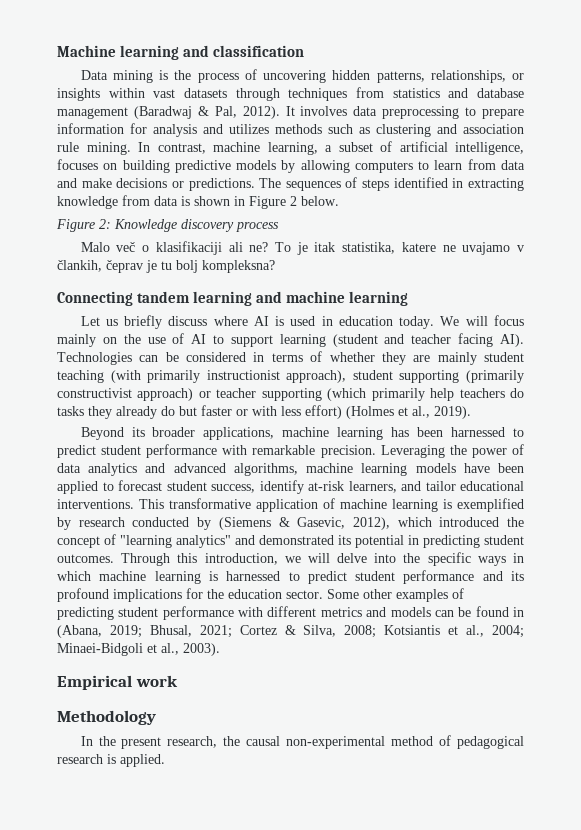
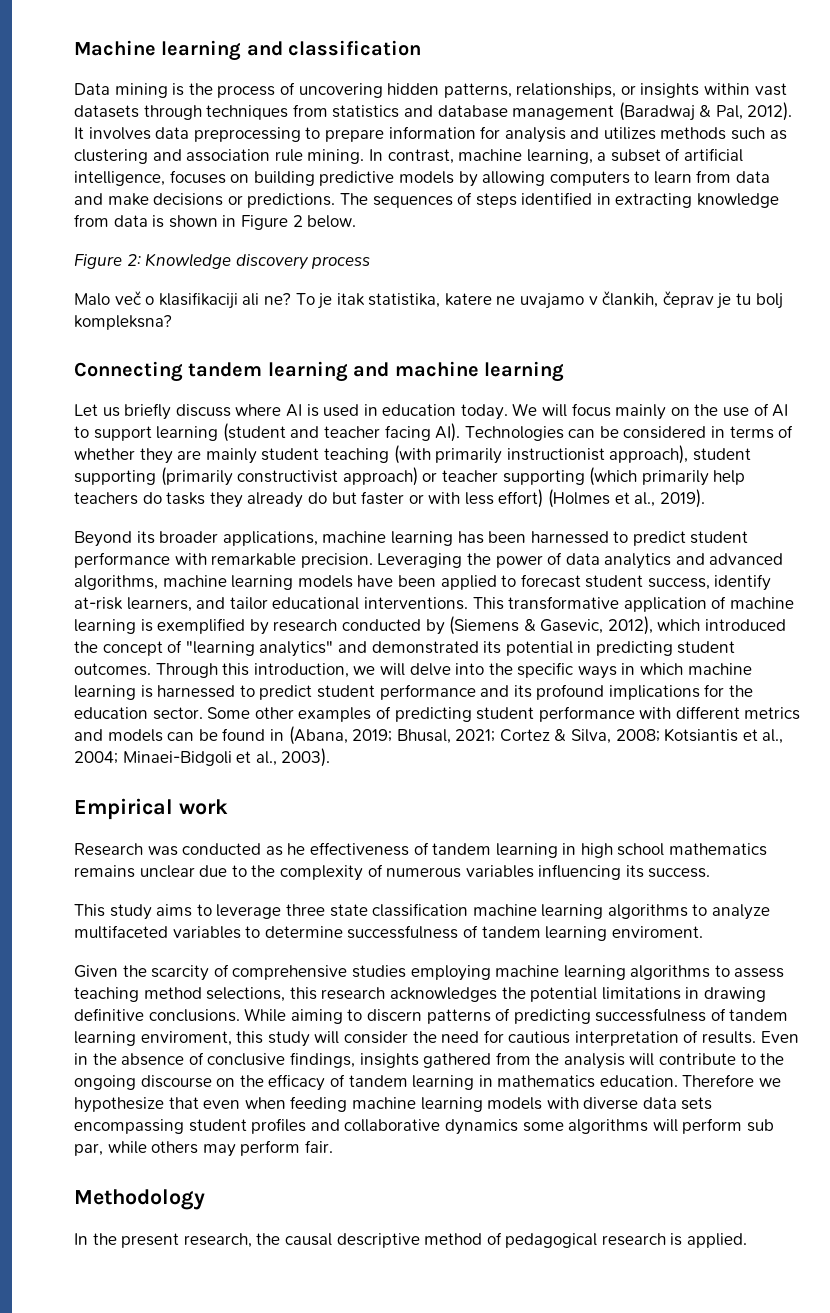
(178, 681) none -> [74,842,768,858] [74,864,711,881] [74,903,771,920] [74,925,703,941] [74,964,785,981] [74,987,766,1002] [74,1008,789,1024] [74,1030,799,1047] [74,1052,785,1069] [74,1074,782,1091] [74,1096,713,1113] [74,1118,774,1135] [74,1140,333,1157] // Research was conducted as he effectiveness of tandem learning in high school mathematics remains unclear due to the complexity of numerous variables influencing its success. // This study aims to leverage three state classification machine learning algorithms to analyze multifaceted variables to determine successfulness of tandem learning enviroment. // Given the scarcity of comprehensive studies employing machine learning algorithms to assess teaching method selections, this research acknowledges the potential limitations in drawing definitive conclusions. While aiming to discern patterns of predicting successfulness of tandem learning enviroment, this study will consider the need for cautious interpretation of results. Even in the absence of conclusive findings, insights gathered from the analysis will contribute to the ongoing discourse on the efficacy of tandem learning in mathematics education. Therefore we hypothesize that even when feeding machine learning models with diverse data sets encompassing student profiles and collaborative dynamics some algorithms will perform sub par, while others may perform fair.
[286,736,386,749] non-experimental -> [336,1233,420,1248] descriptive

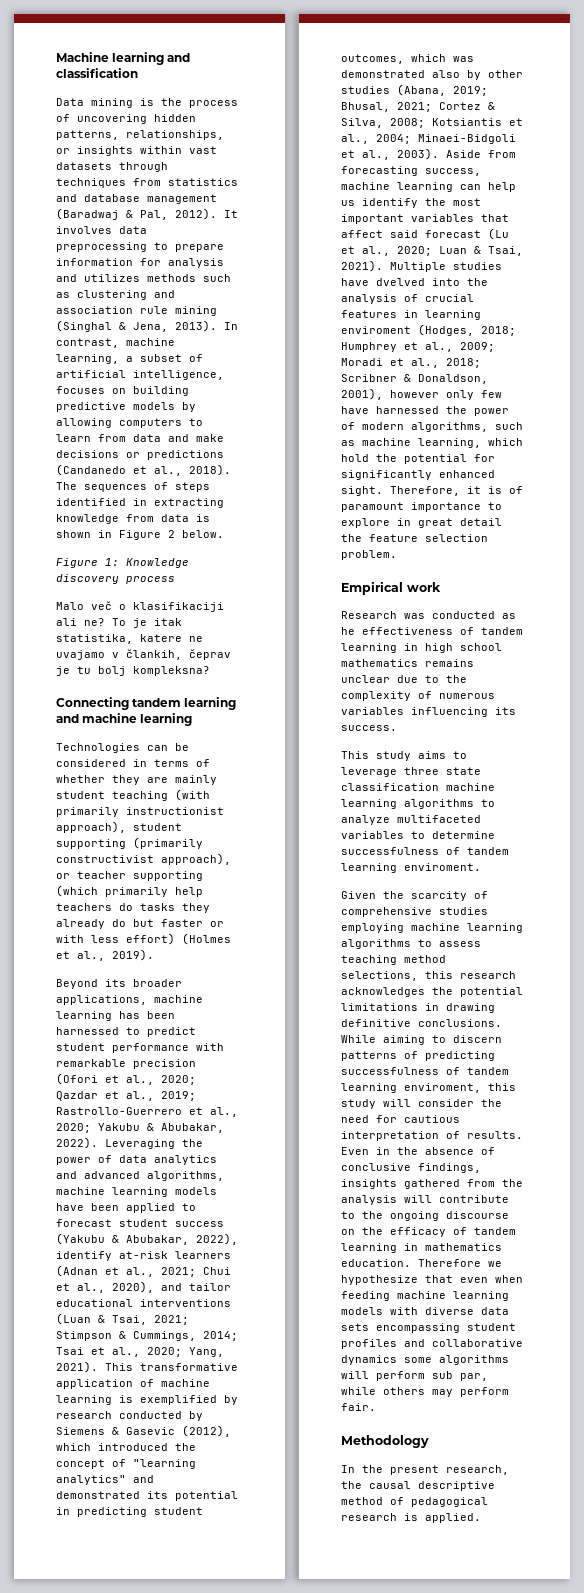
[307,149,365,164] mining. -> [175,306,217,316] [56,320,217,332] mining (Singhal & Jena, 2013).
[247,193,336,208] predictions. -> [147,450,224,460] [56,464,231,476] predictions (Candanedo et al., 2018).
[126,254,141,266] 2: -> [105,558,119,566] 1:
[74,403,789,420] [74,423,461,442] Let us briefly discuss where AI is used in education today. We will focus mainly on the use of AI to support learning (student and teacher facing AI). -> (193, 719) none
[342,467,418,486] approach) -> [161,853,231,865] approach),
[300,553,373,568] precision. -> [133,1059,196,1069] [56,1073,196,1085] [56,1091,196,1101] [56,1107,238,1117] [56,1123,224,1133] [56,1137,98,1149] precision (Ofori et al., 2020; Qazdar et al., 2019; Rastrollo-Guerrero et al., 2020; Yakubu & Abubakar, 2022).
[647,574,772,591] [74,597,468,612] success, identify at-risk learners, and tailor educational interventions. -> [175,1221,224,1227] [56,1233,238,1245] [56,1251,231,1261] [56,1265,231,1277] [56,1281,231,1293] [56,1299,231,1307] [56,1313,189,1325] [56,1331,238,1341] [56,1347,224,1357] [56,1361,98,1373] success (Yakubu & Abubakar, 2022), identify at-risk learners (Adnan et al., 2021; Chui et al., 2020), and tailor educational interventions (Luan & Tsai, 2021; Stimpson & Cummings, 2014; Tsai et al., 2020; Yang, 2021).
[449,616,653,635] (Siemens & Gasevic, 2012), -> [56,1425,231,1437] Siemens & Gasevic (2012),
[74,662,752,679] [74,684,754,700] [74,706,801,722] [74,728,284,742] outcomes. Through this introduction, we will delve into the specific ways in which machine learning is harnessed to predict student performance and its profound implications for the education sector. Some other examples of predicting student performance with different metrics and models can be found in -> [341,54,474,64] [341,70,523,80] [341,86,390,94] outcomes, which was demonstrated also by other studies
(331, 757) none -> [446,150,516,158] [341,166,481,176] [341,182,516,192] [341,198,481,208] [341,214,509,224] [341,228,509,240] [341,246,523,256] [341,260,502,272] [341,278,488,286] [341,294,474,304] [341,310,481,320] [341,324,516,336] [341,342,495,352] [341,358,481,368] [341,374,488,384] [341,388,502,400] [341,406,509,416] [341,422,523,432] [341,438,523,448] [341,454,495,464] [341,470,495,480] [341,486,523,496] [341,502,502,512] [341,518,502,528] [341,534,488,542] [341,550,397,560] Aside from forecasting success, machine learning can help us identify the most important variables that affect said forecast (Lu et al., 2020; Luan & Tsai, 2021). Multiple studies have dvelved into the analysis of crucial features in learning enviroment (Hodges, 2018; Humphrey et al., 2009; Moradi et al., 2018; Scribner & Donaldson, 2001), however only few have harnessed the power of modern algorithms, such as machine learning, which hold the potential for significantly enhanced sight. Therefore, it is of paramount importance to explore in great detail the feature selection problem.

